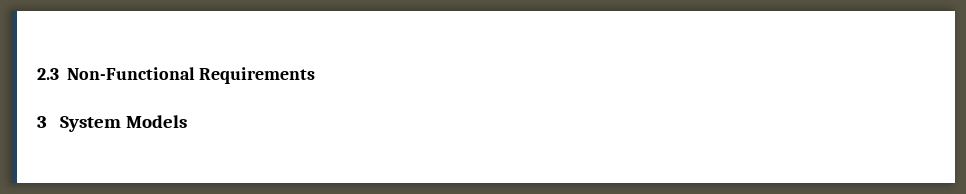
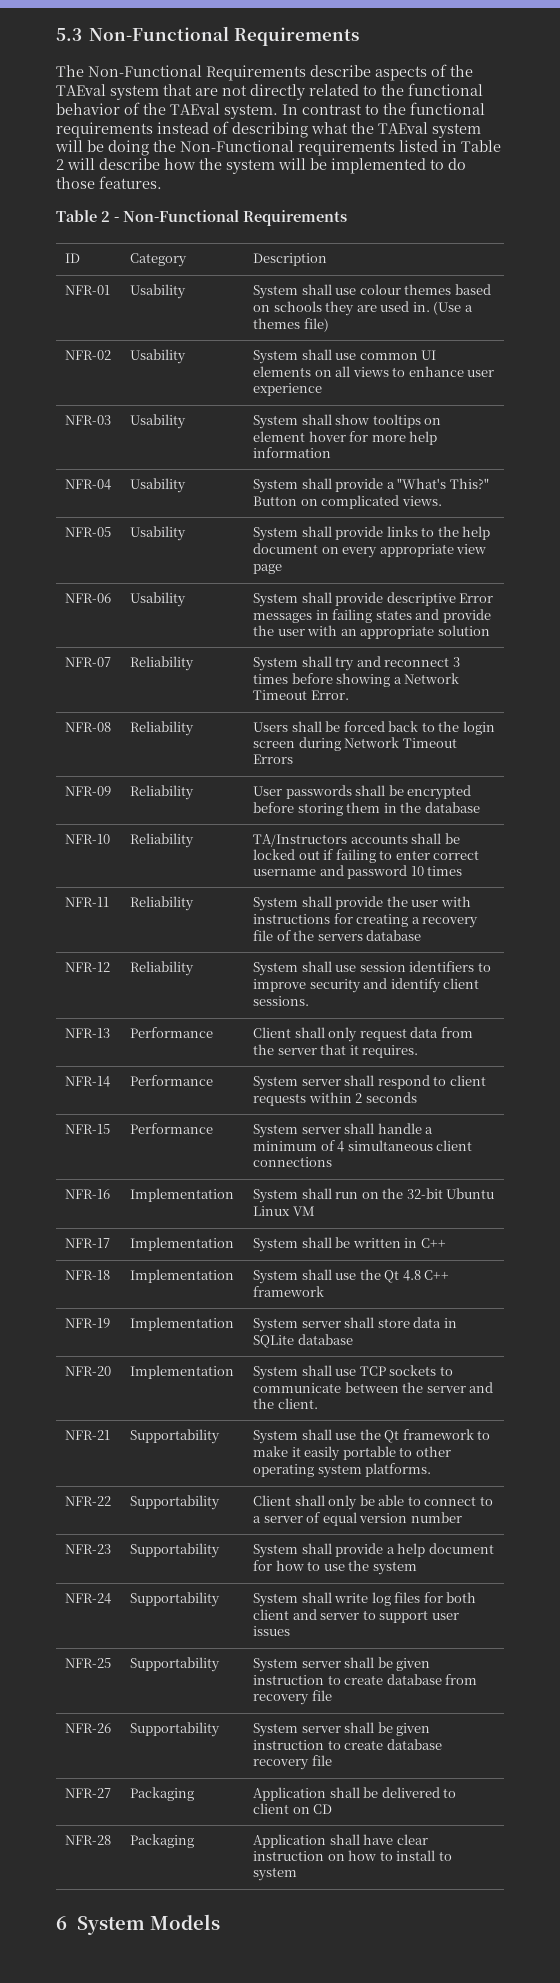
[37,67,316,84] [37,116,47,128] 2.3 Non-Functional Requirements // 3 -> [56,26,359,46] [56,64,473,81] [56,83,483,100] [56,102,485,119] [56,121,481,138] [55,140,501,156] [56,158,466,174] [56,176,162,189] [56,210,347,226] [65,253,81,263] [130,253,188,267] [253,253,328,266] [65,285,111,295] [130,284,187,299] [253,284,491,299] [253,301,473,316] [253,318,329,332] [65,350,112,360] [130,349,187,364] [253,349,437,364] [253,366,495,377] [253,383,323,396] [65,415,112,425] [130,414,187,429] [253,414,442,429] [253,431,438,445] [253,447,332,458] [65,479,112,490] [130,478,187,493] [253,478,489,493] [253,495,442,509] [65,527,112,537] [130,526,187,541] [253,526,491,541] [253,543,487,558] [253,564,283,574] [65,593,112,603] [130,592,187,607] [253,592,494,607] [253,609,491,623] [253,625,490,639] [65,657,112,667] [130,656,195,671] [253,656,460,671] [253,673,460,687] [253,690,349,700] [65,722,112,732] [130,721,195,736] [253,721,495,735] [253,737,457,751] [253,754,294,764] [65,786,112,796] [130,785,195,800] [253,785,472,800] [253,802,480,816] [65,834,111,844] [130,833,195,848] [253,833,460,847] [253,849,480,863] [253,865,463,879] [65,897,110,907] [130,896,195,911] [253,896,471,911] [253,913,479,928] [253,930,422,941] [65,962,111,972] [130,961,195,976] [253,961,491,976] [253,978,480,993] [253,996,310,1006] [65,1028,111,1038] [130,1027,214,1038] [253,1027,473,1042] [253,1044,419,1058] [65,1076,111,1087] [130,1075,214,1086] [253,1075,486,1090] [253,1092,417,1106] [65,1124,111,1134] [130,1123,214,1134] [253,1123,434,1138] [253,1140,473,1152] [253,1157,333,1167] [65,1189,111,1199] [130,1188,235,1202] [253,1188,495,1203] [253,1206,315,1216] [65,1238,111,1248] [130,1237,235,1251] [253,1237,446,1252] [65,1270,111,1280] [130,1269,235,1283] [253,1269,450,1284] [253,1286,325,1297] [65,1318,111,1328] [130,1317,235,1331] [253,1317,457,1332] [253,1334,353,1348] [65,1366,112,1376] [130,1365,235,1379] [253,1365,453,1380] [253,1382,494,1393] [253,1398,318,1409] [65,1430,111,1440] [130,1429,221,1444] [253,1429,491,1444] [253,1446,451,1461] [253,1463,432,1478] [65,1496,112,1506] [130,1495,221,1510] [253,1495,493,1510] [253,1512,462,1526] [65,1544,112,1554] [130,1543,221,1558] [253,1543,494,1558] [253,1560,417,1575] [65,1593,112,1604] [130,1592,221,1607] [253,1592,477,1607] [253,1609,459,1623] [253,1626,291,1636] [65,1658,112,1668] [130,1657,221,1672] [253,1657,431,1672] [253,1674,478,1685] [253,1690,332,1705] [65,1723,112,1733] [130,1722,221,1737] [253,1722,431,1737] [253,1739,442,1750] [253,1755,332,1770] [65,1788,112,1798] [130,1787,195,1801] [253,1787,457,1801] [253,1803,333,1814] [65,1835,112,1845] [130,1834,195,1848] [253,1834,428,1848] [253,1850,452,1861] [253,1867,298,1881] [56,1916,67,1930] 5.3 Non-Functional Requirements // The Non-Functional Requirements describe aspects of the TAEval system that are not directly related to the functional behavior of the TAEval system. In contrast to the functional requirements instead of describing what the TAEval system will be doing the Non-Functional requirements listed in Table 2 will describe how the system will be implemented to do those features. // Table 2 - Non-Functional Requirements // ID | Category | Description // NFR-01 | Usability | System shall use colour themes based on schools they are used in. (Use a themes file) // NFR-02 | Usability | System shall use common UI elements on all views to enhance user experience // NFR-03 | Usability | System shall show tooltips on element hover for more help information // NFR-04 | Usability | System shall provide a "What's This?" Button on complicated views. // NFR-05 | Usability | System shall provide links to the help document on every appropriate view page // NFR-06 | Usability | System shall provide descriptive Error messages in failing states and provide the user with an appropriate solution // NFR-07 | Reliability | System shall try and reconnect 3 times before showing a Network Timeout Error. // NFR-08 | Reliability | Users shall be forced back to the login screen during Network Timeout Errors // NFR-09 | Reliability | User passwords shall be encrypted before storing them in the database // NFR-10 | Reliability | TA/Instructors accounts shall be locked out if failing to enter correct username and password 10 times // NFR-11 | Reliability | System shall provide the user with instructions for creating a recovery file of the servers database // NFR-12 | Reliability | System shall use session identifiers to improve security and identify client sessions. // NFR-13 | Performance | Client shall only request data from the server that it requires. // NFR-14 | Performance | System server shall respond to client requests within 2 seconds // NFR-15 | Performance | System server shall handle a minimum of 4 simultaneous client connections // NFR-16 | Implementation | System shall run on the 32-bit Ubuntu Linux VM // NFR-17 | Implementation | System shall be written in C++ // NFR-18 | Implementation | System shall use the Qt 4.8 C++ framework // NFR-19 | Implementation | System server shall store data in SQLite database // NFR-20 | Implementation | System shall use TCP sockets to communicate between the server and the client. // NFR-21 | Supportability | System shall use the Qt framework to make it easily portable to other operating system platforms. // NFR-22 | Supportability | Client shall only be able to connect to a server of equal version number // NFR-23 | Supportability | System shall provide a help document for how to use the system // NFR-24 | Supportability | System shall write log files for both client and server to support user issues // NFR-25 | Supportability | System server shall be given instruction to create database from recovery file // NFR-26 | Supportability | System server shall be given instruction to create database recovery file // NFR-27 | Packaging | Application shall be delivered to client on CD // NFR-28 | Packaging | Application shall have clear instruction on how to install to system // 6

